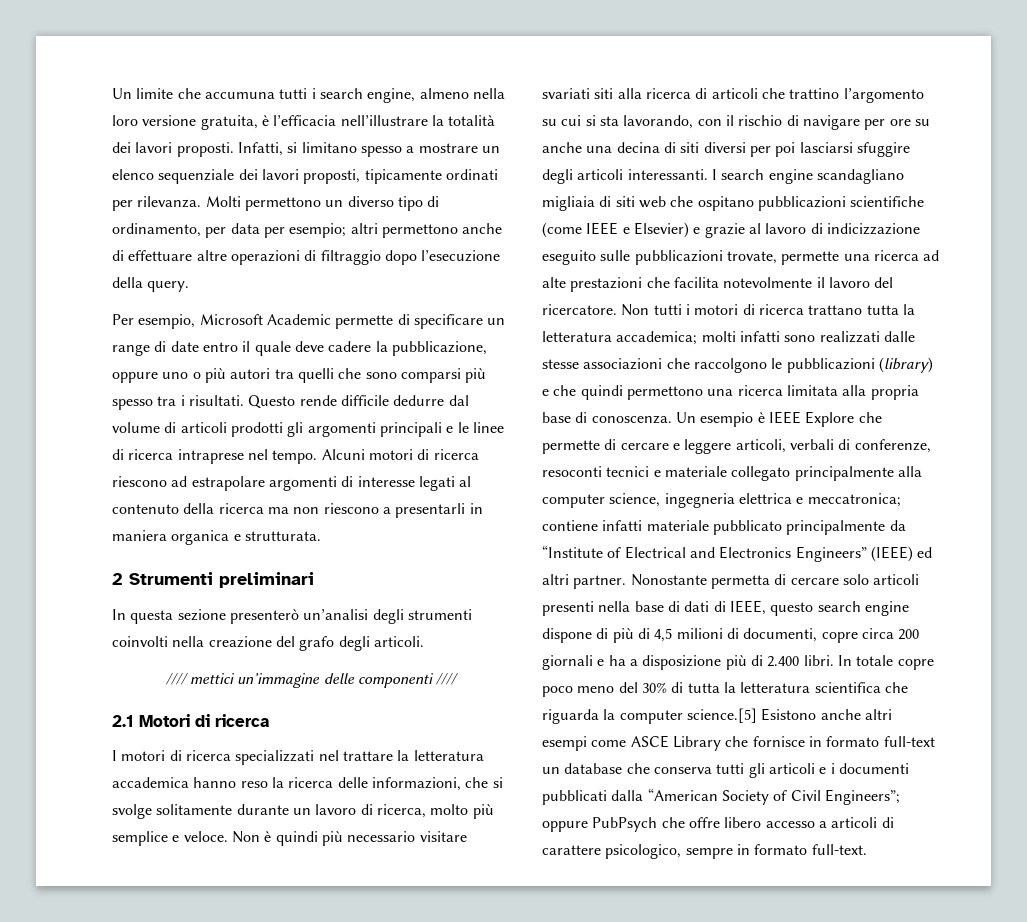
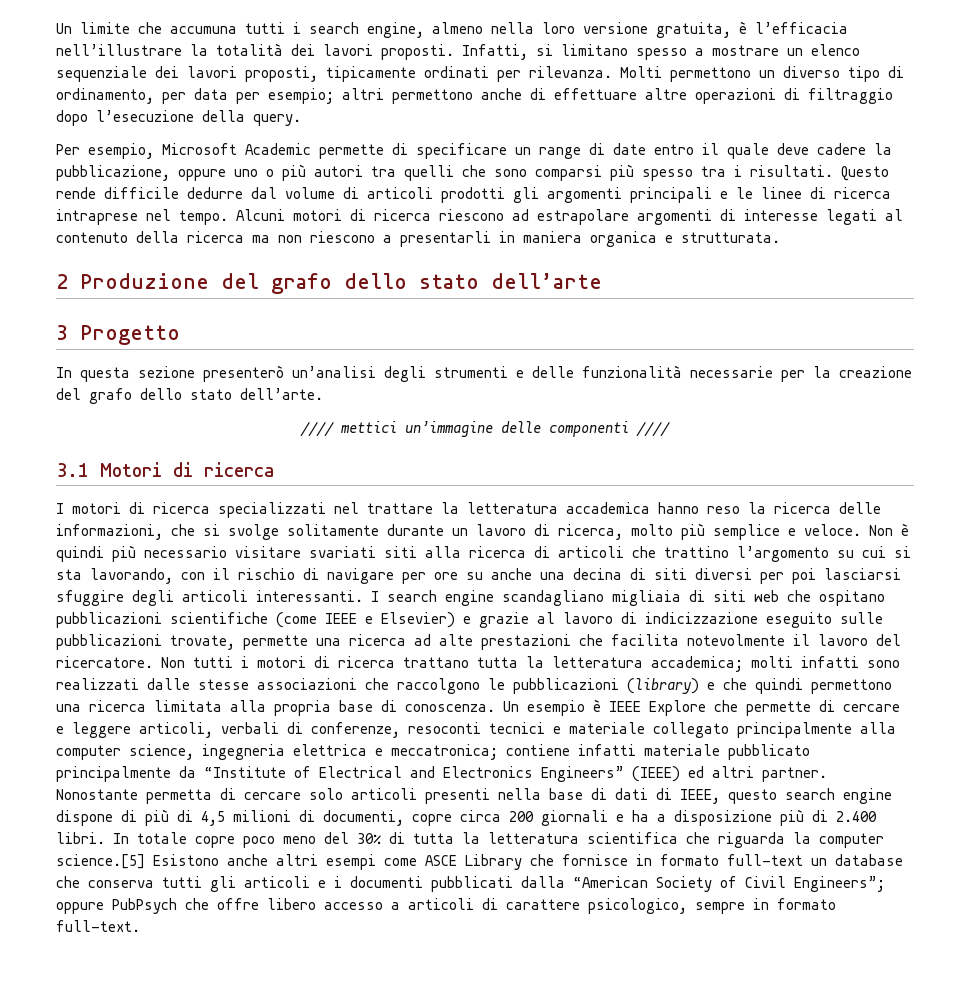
[129,572,314,588] Strumenti preliminari -> [80,273,602,294] [56,325,180,345] Produzione del grafo dello stato dell’arte // 3 Progetto
[112,636,424,651] coinvolti nella creazione del grafo degli articoli. -> [516,365,912,382] [56,388,323,404] e delle funzionalità necessarie per la creazione del grafo dello stato dell’arte.
[112,715,134,727] 2.1 -> [56,463,89,477] 3.1

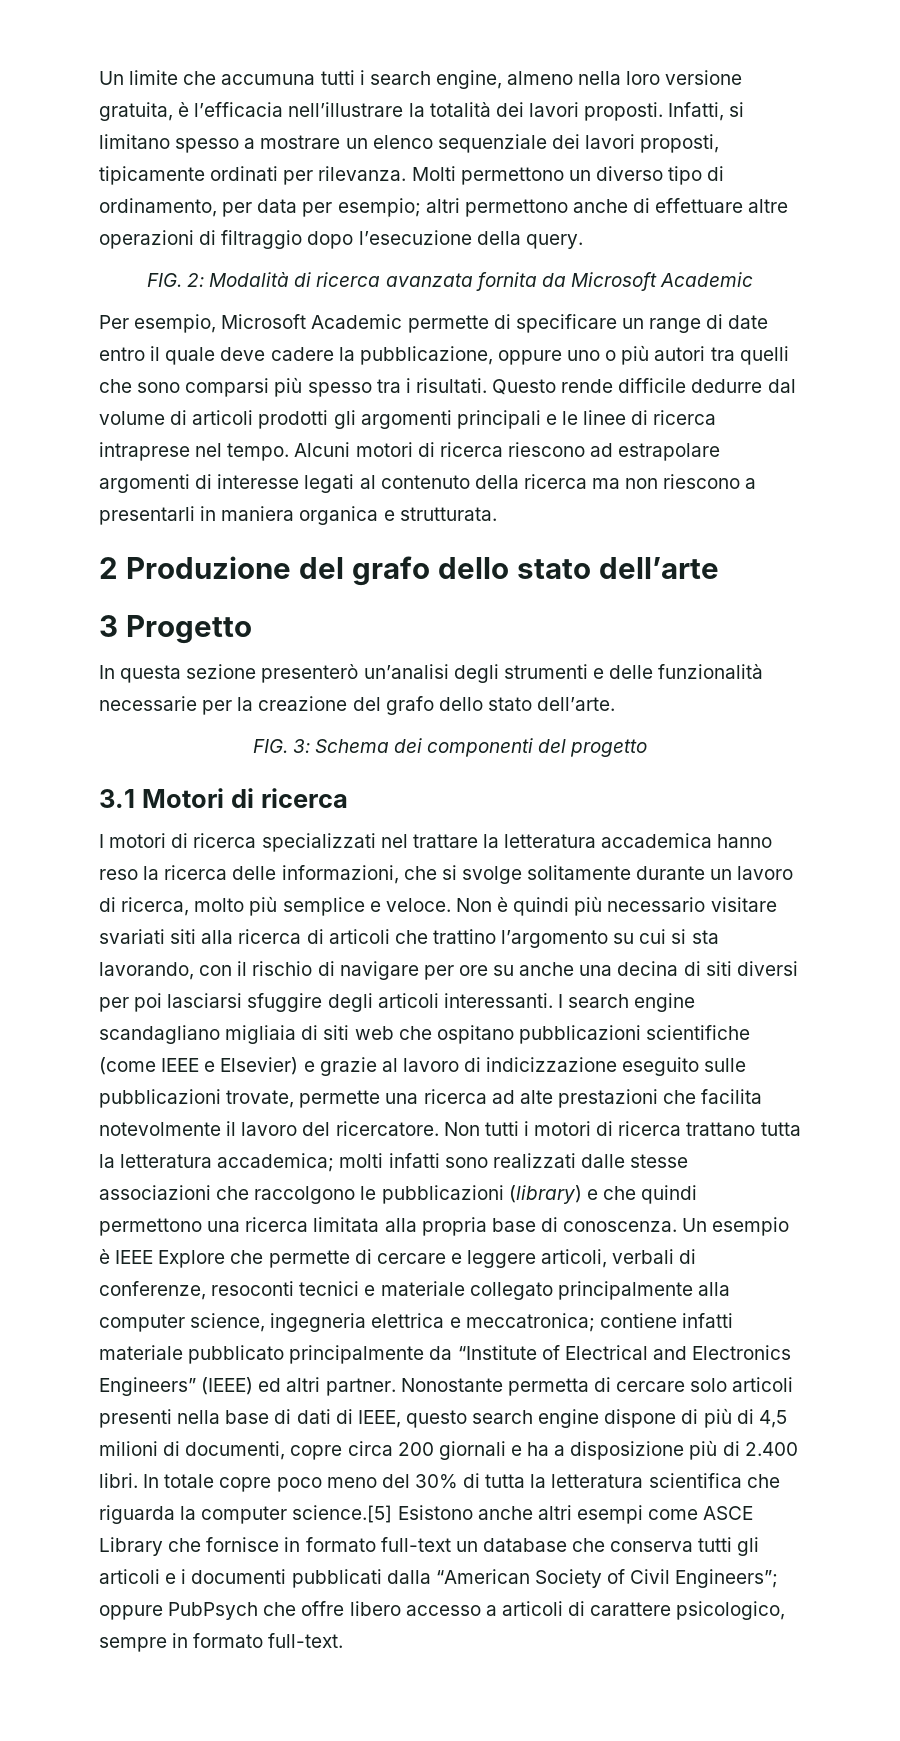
(301, 120) none -> [146,272,754,291] // FIG. 2: Modalità di ricerca avanzata fornita da Microsoft Academic
[300,421,670,437] //// mettici un’immagine delle componenti //// -> [252,738,648,757] FIG. 3: Schema dei componenti del progetto

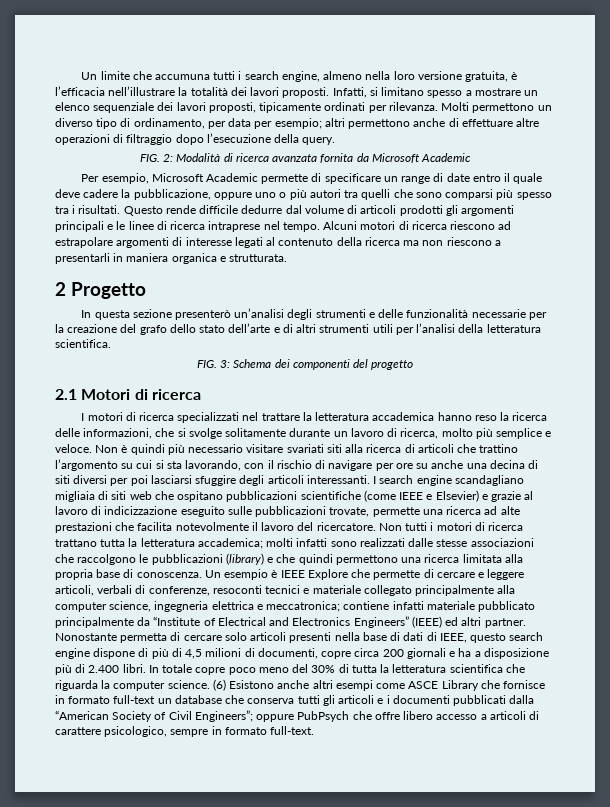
[125,556,719,586] [99,615,118,637] Produzione del grafo dello stato dell’arte // 3 -> (66, 289) none
[537,697,616,711] dell’arte. -> [228,323,541,335] [55,339,111,348] dell’arte e di altri strumenti utili per l’analisi della letteratura scientifica.
[99,789,135,808] 3.1 -> [55,389,77,400] 2.1
[292,1505,393,1523] science.[5] -> [167,679,226,691] science. (6)

